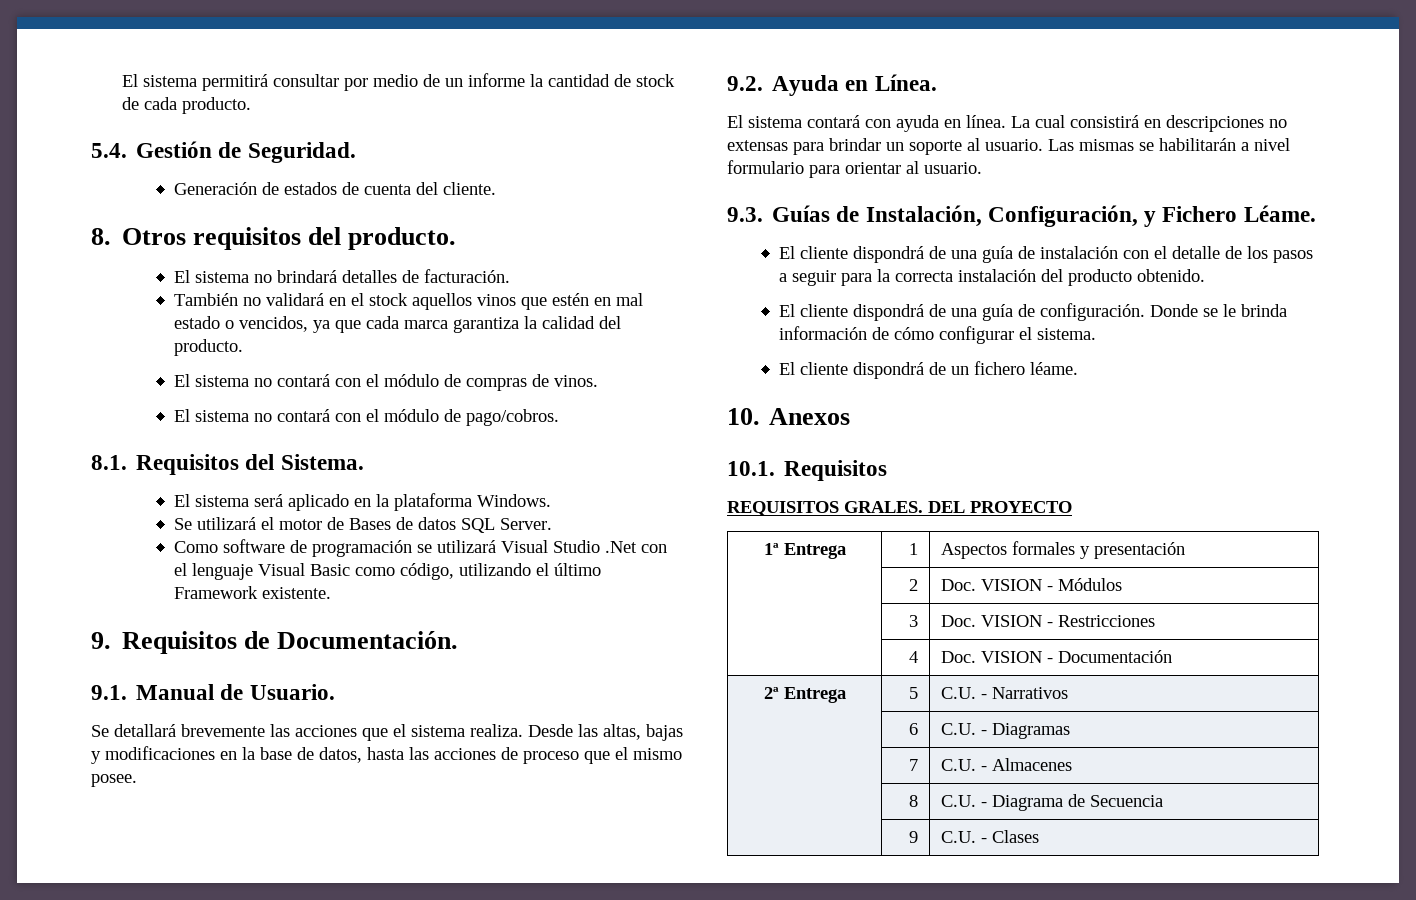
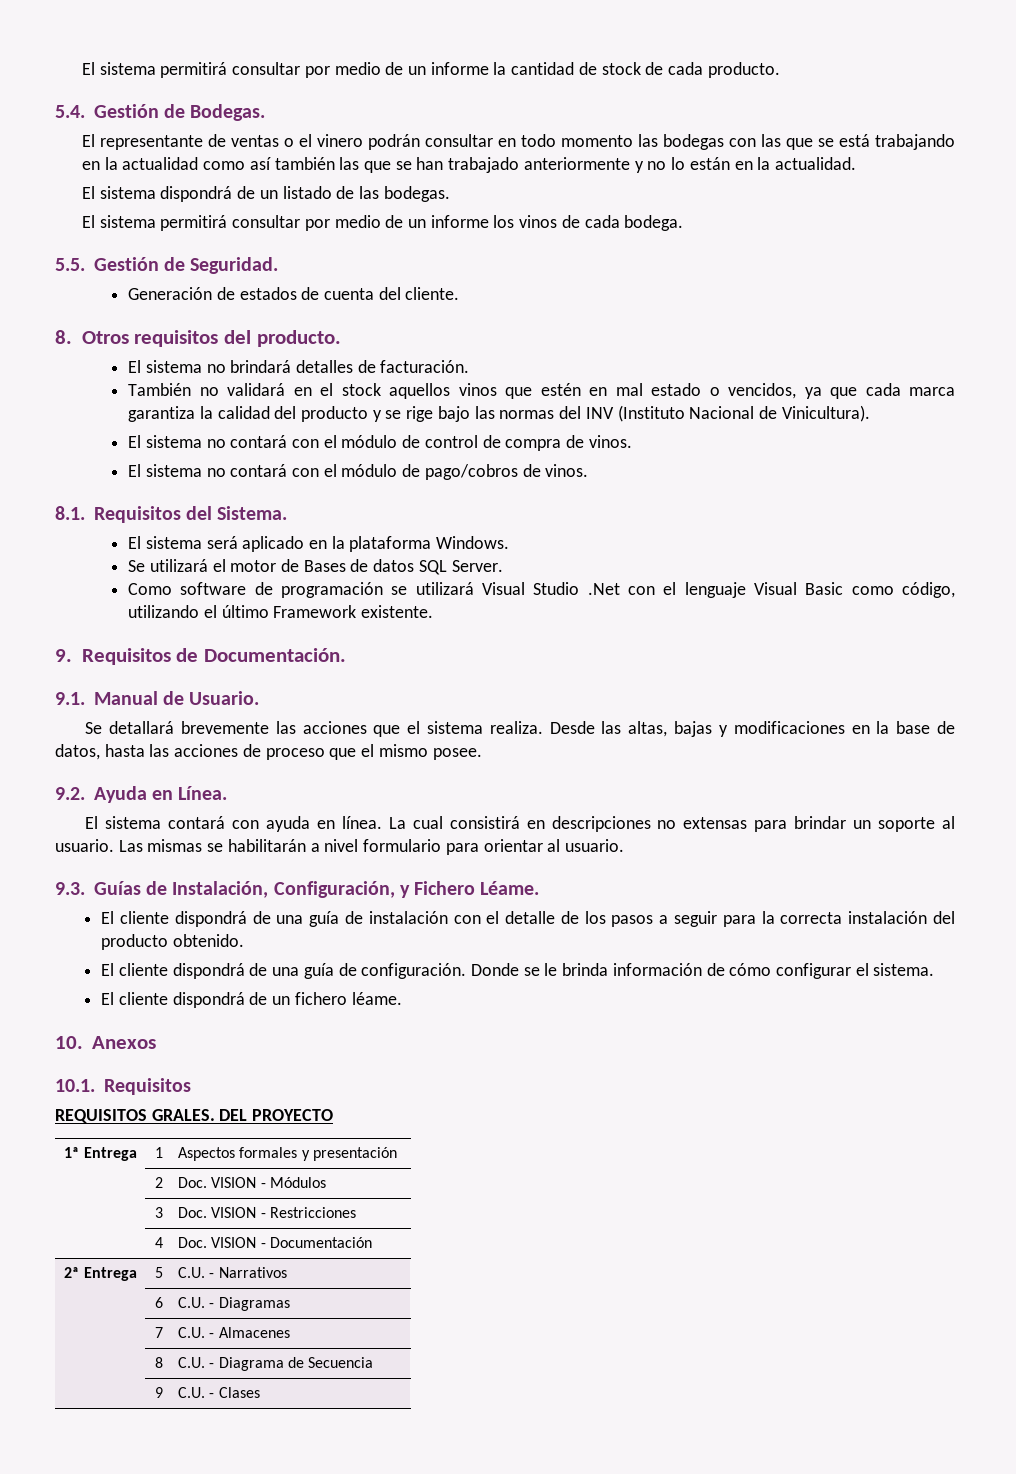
(242, 150) none -> [190,104,266,121] [81,134,955,150] [81,157,856,173] [81,186,450,202] [81,215,684,231] [55,257,186,271] Bodegas. // El representante de ventas o el vinero podrán consultar en todo momento las bodegas con las que se está trabajando en la actualidad como así también las que se han trabajado anteriormente y no lo están en la actualidad. // El sistema dispondrá de un listado de las bodegas. // El sistema permitirá consultar por medio de un informe los vinos de cada bodega. // 5.5. Gestión de
[173,339,243,356] [173,374,527,391] producto. // El sistema no contará con el módulo de compras -> [300,405,870,422] [128,435,562,451] producto y se rige bajo las normas del INV (Instituto Nacional de Vinicultura). // El sistema no contará con el módulo de control de compra
[465,409,559,426] pago/cobros. -> [424,464,589,480] pago/cobros de vinos.

